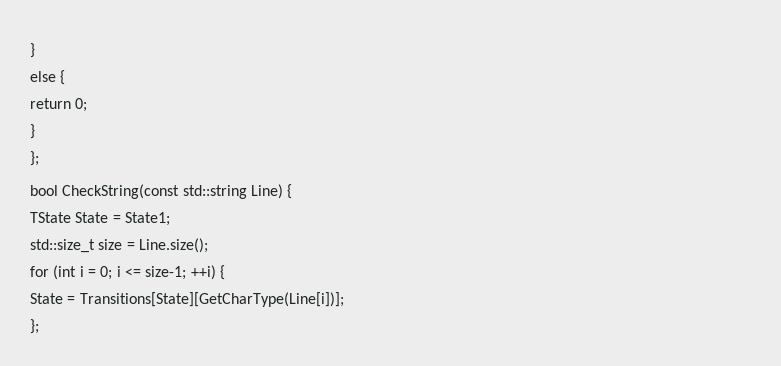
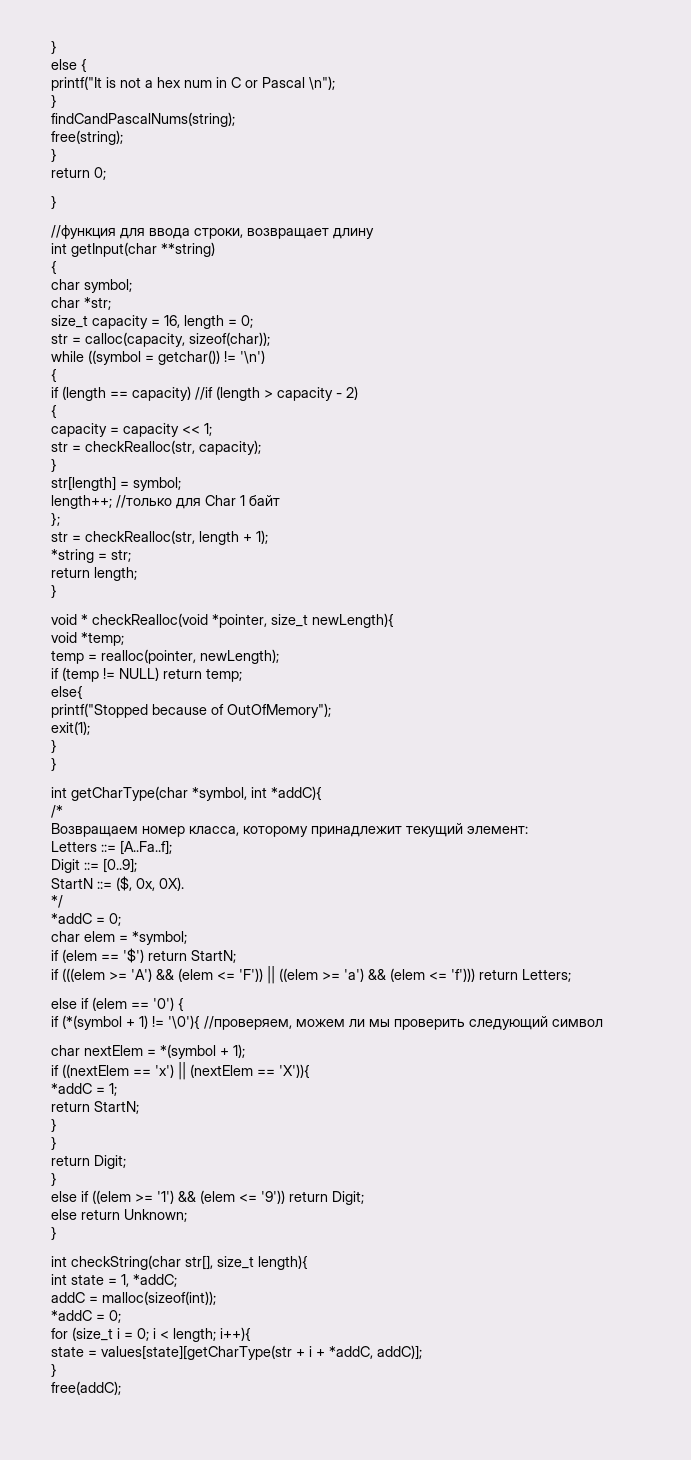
[30,98,88,112] [30,124,35,139] [30,151,39,166] [30,184,293,199] [30,212,170,226] [30,238,208,253] return 0; // } // }; // bool CheckString(const std::string Line) { // TState State = State1; // std::size_t size = Line.size(); -> [51,76,335,91] [51,94,57,109] [51,112,235,127] [51,130,123,145] [51,148,57,163] [51,167,106,180] [51,195,57,210] [51,225,374,239] [51,242,215,257] [51,260,57,275] [51,279,132,293] [51,297,111,310] [51,315,253,329] [51,332,270,347] [51,350,265,365] [51,368,57,383] [51,386,358,401] [51,404,57,419] [51,423,212,437] [51,440,261,455] [51,458,57,473] [51,476,181,491] [51,495,280,509] [51,512,60,527] [51,530,268,545] [51,549,131,563] [51,567,137,581] [51,584,57,599] [51,613,394,628] [51,632,124,646] [51,649,279,664] [51,667,242,682] [51,685,83,700] [51,703,331,718] [51,721,90,735] [51,739,57,754] [51,757,57,772] [51,786,322,801] [51,805,63,818] [51,823,528,837] [51,840,172,855] [51,858,137,873] [51,876,184,891] [51,895,63,908] [51,913,121,926] [51,931,187,945] [51,948,236,963] [51,966,571,984] [51,997,184,1012] [51,1015,603,1030] [51,1044,245,1059] [51,1062,310,1080] [51,1083,117,1096] [51,1101,139,1114] [51,1118,57,1133] [51,1136,57,1151] [51,1155,126,1169] [51,1172,57,1187] [51,1190,364,1205] [51,1209,187,1222] [51,1226,57,1241] [51,1255,308,1270] [51,1274,177,1287] [51,1291,216,1305] [51,1310,121,1323] printf("It is not a hex num in C or Pascal \n"); // } // findCandPascalNums(string); // free(string); // } // return 0; // } // //функция для ввода строки, возвращает длину // int getInput(char **string) // { // char symbol; // char *str; // size_t capacity = 16, length = 0; // str = calloc(capacity, sizeof(char)); // while ((symbol = getchar()) != '\n') // { // if (length == capacity) //if (length > capacity - 2) // { // capacity = capacity << 1; // str = checkRealloc(str, capacity); // } // str[length] = symbol; // length++; //только для Char 1 байт // }; // str = checkRealloc(str, length + 1); // *string = str; // return length; // } // void * checkRealloc(void *pointer, size_t newLength){ // void *temp; // temp = realloc(pointer, newLength); // if (temp != NULL) return temp; // else{ // printf("Stopped because of OutOfMemory"); // exit(1); // } // } // int getCharType(char *symbol, int *addC){ // /* // Возвращаем номер класса, которому принадлежит текущий элемент: // Letters ::= [A..Fa..f]; // Digit ::= [0..9]; // StartN ::= ($, 0x, 0X). // */ // *addC = 0; // char elem = *symbol; // if (elem == '$') return StartN; // if (((elem >= 'A') && (elem <= 'F')) || ((elem >= 'a') && (elem <= 'f'))) return Letters; // else if (elem == '0') { // if (*(symbol + 1) != '\0'){ //проверяем, можем ли мы проверить следующий символ // char nextElem = *(symbol + 1); // if ((nextElem == 'x') || (nextElem == 'X')){ // *addC = 1; // return StartN; // } // } // return Digit; // } // else if ((elem >= '1') && (elem <= '9')) return Digit; // else return Unknown; // } // int checkString(char str[], size_t length){ // int state = 1, *addC; // addC = malloc(sizeof(int)); // *addC = 0;
[53,265,77,280] (int -> [72,1327,113,1341] (size_t
[124,265,225,280] [30,292,344,307] [30,319,39,334] <= size-1; ++i) { // State = Transitions[State][GetCharType(Line[i])]; // }; -> [160,1327,251,1342] [51,1345,422,1360] [51,1363,57,1378] [51,1381,121,1395] < length; i++){ // state = values[state][getCharType(str + i + *addC, addC)]; // } // free(addC);

